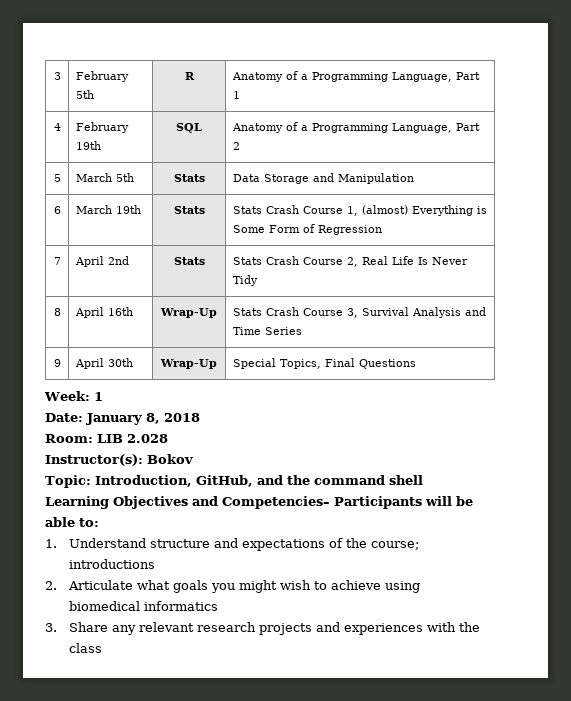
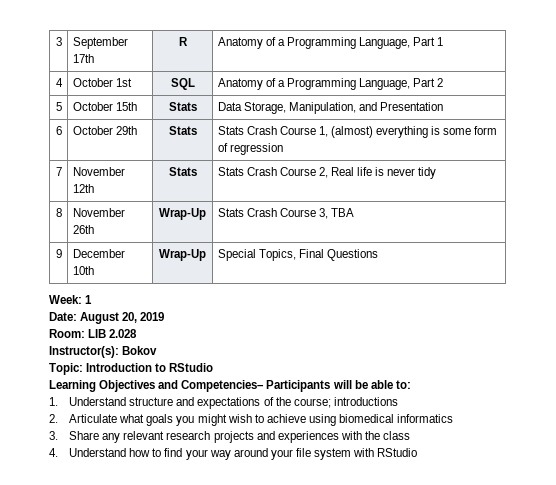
[75,71,129,82] [75,90,94,99] February 5th -> [72,37,128,49] [72,54,94,63] September 17th
[75,122,129,133] [75,141,101,150] February 19th -> [72,78,132,87] October 1st
[75,173,134,182] March 5th -> [72,102,137,111] October 15th
[263,173,414,184] Storage and Manipulation -> [243,102,444,114] Storage, Manipulation, and Presentation
[75,205,141,214] March 19th -> [72,126,137,135] October 29th
[411,205,487,216] [232,224,382,235] Everything is Some Form of Regression -> [376,126,498,138] [217,143,283,155] everything is some form of regression
[74,256,129,267] April 2nd -> [72,167,125,176] [72,184,94,193] November 12th
[391,256,468,265] [232,275,258,286] Life Is Never Tidy -> [357,167,437,179] life is never tidy
[74,307,133,318] April 16th -> [72,208,125,217] [72,225,94,234] November 26th
[361,307,486,318] [232,327,302,335] Survival Analysis and Time Series -> [331,208,355,217] TBA
[74,358,133,369] April 30th -> [72,249,125,258] [72,266,94,275] December 10th
[86,413,200,425] January 8, 2018 -> [80,312,165,324] August 20, 2019
[94,475,423,487] Introduction, GitHub, and the command shell -> [86,363,214,372] Introduction to RStudio
(103, 648) none -> [49,448,418,460] // 4. Understand how to find your way around your file system with RStudio

